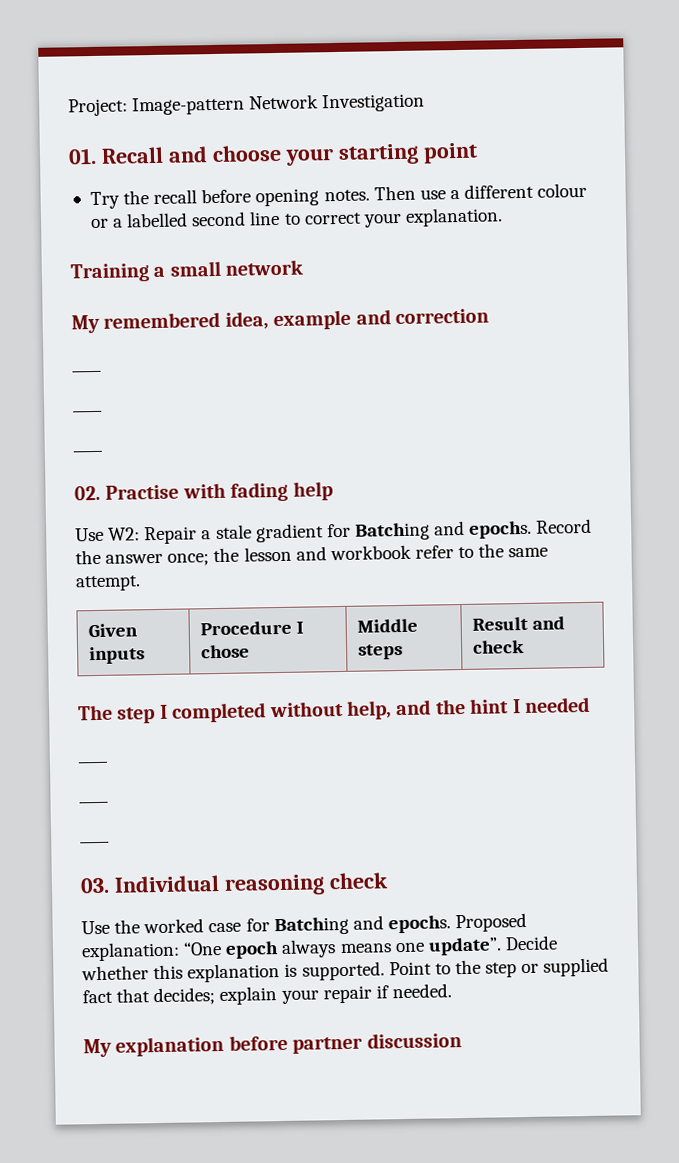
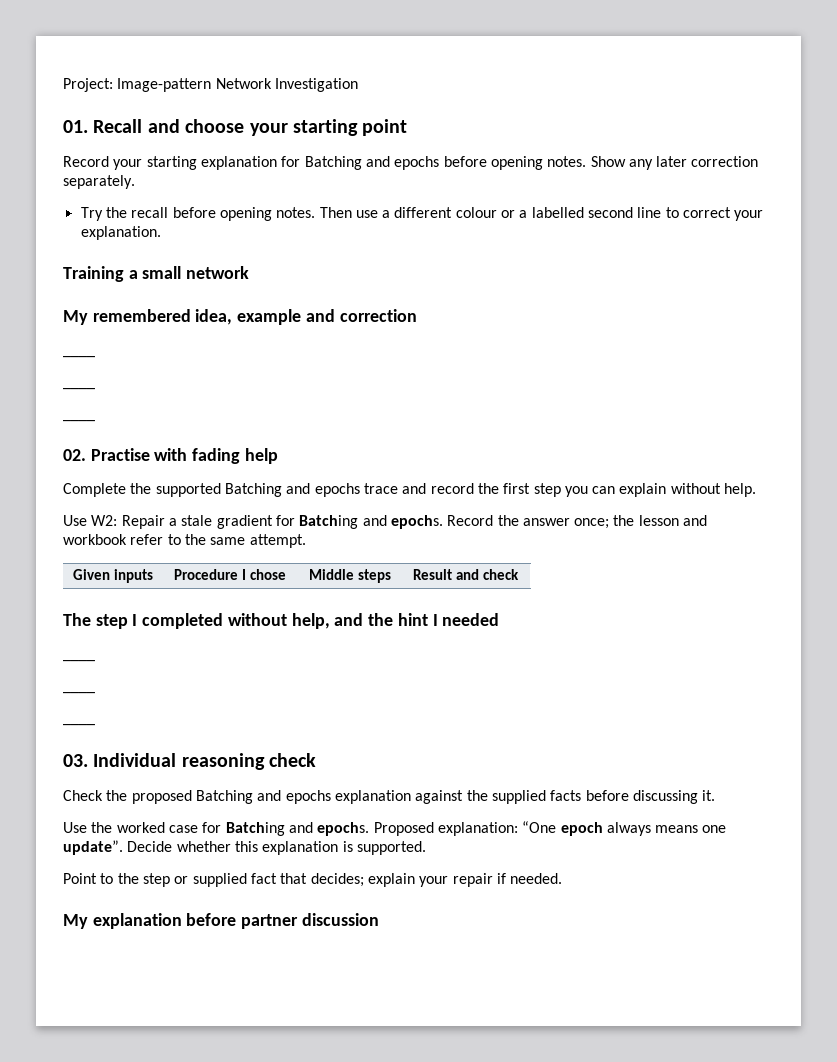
(478, 153) none -> [63,156,759,170] [63,175,135,189] // Record your starting explanation for Batching and epochs before opening notes. Show any later correction separately.
(333, 491) none -> [63,483,757,497] // Complete the supported Batching and epochs trace and record the first step you can explain without help.
(389, 881) none -> [63,790,716,804] // Check the proposed Batching and epochs explanation against the supplied facts before discussing it.
(385, 971) none -> (426, 848) //

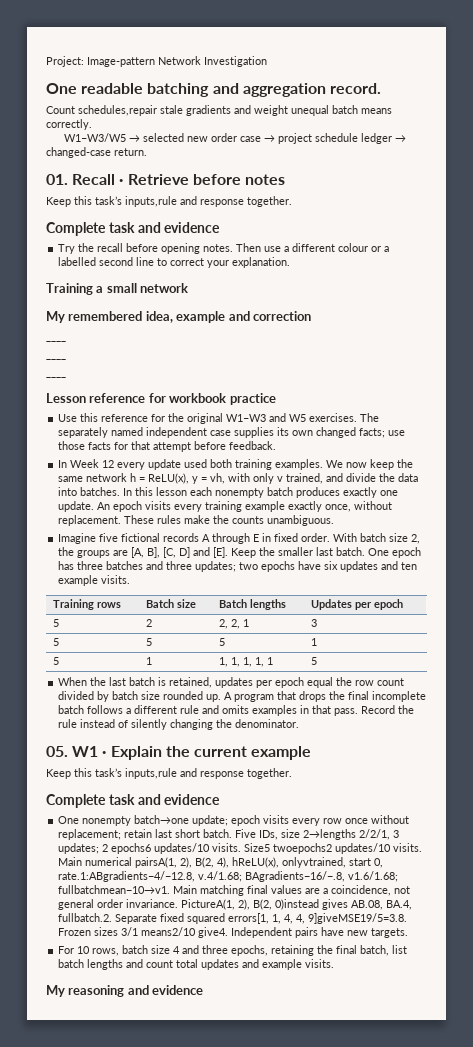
[63,119,408,136] [63,156,759,170] [63,175,135,189] 01. Recall and choose your starting point // Record your starting explanation for Batching and epochs before opening notes. Show any later correction separately. -> [46,83,381,97] [46,105,392,116] [46,119,92,130] [63,133,406,144] [46,147,147,158] [46,174,285,185] [46,196,292,207] [46,222,221,236] One readable batching and aggregation record. // Count schedules,repair stale gradients and weight unequal batch means correctly. // W1–W3/W5 → selected new order case → project schedule ledger → changed-case return. // 01. Recall · Retrieve before notes // Keep this task’s inputs,rule and response together. // Complete task and evidence
[63,448,278,464] [63,483,757,497] [63,515,708,529] [63,534,306,548] [72,569,153,583] [173,569,286,580] [308,569,391,583] [412,569,519,580] [63,613,500,629] [63,659,95,662] [63,691,95,694] [63,723,95,726] [63,753,317,770] [63,790,716,804] [63,821,727,836] [63,840,426,855] [63,873,563,887] [63,913,379,929] 02. Practise with fading help // Complete the supported Batching and epochs trace and record the first step you can explain without help. // Use W2: Repair a stale gradient for Batching and epochs. Record the answer once; the lesson and workbook refer to the same attempt. // Given inputs | Procedure I chose | Middle steps | Result and check // The step I completed without help, and the hint I needed // ____ // ____ // ____ // 03. Individual reasoning check // Check the proposed Batching and epochs explanation against the supplied facts before discussing it. // Use the worked case for Batching and epochs. Proposed explanation: “One epoch always means one update”. Decide whether this explanation is supported. // Point to the step or supplied fact that decides; explain your repair if needed. // My explanation before partner discussion -> [46,393,276,405] [58,413,380,424] [58,427,406,438] [58,441,277,452] [58,459,414,470] [58,473,419,484] [58,487,399,498] [58,501,393,512] [58,515,335,526] [58,533,421,544] [58,547,422,558] [58,561,418,572] [58,575,131,586] [52,599,121,610] [145,599,196,608] [218,599,286,610] [310,599,403,610] [52,619,59,627] [145,619,152,627] [218,619,249,629] [310,619,317,627] [52,638,59,646] [145,638,152,646] [218,638,225,646] [310,638,317,646] [52,657,59,665] [145,657,152,665] [218,657,273,667] [310,657,317,665] [58,677,405,688] [58,691,427,702] [58,705,415,716] [58,719,300,730] [46,746,312,760] [46,768,292,779] [46,794,221,808] [58,815,410,826] [58,829,400,840] [58,843,423,854] [58,857,384,868] [58,871,399,882] [58,885,411,896] [58,899,413,910] [58,913,408,924] [58,927,409,938] [58,945,408,956] [58,959,335,970] [46,985,204,997] Lesson reference for workbook practice // Use this reference for the original W1–W3 and W5 exercises. The separately named independent case supplies its own changed facts; use those facts for that attempt before feedback. // In Week 12 every update used both training examples. We now keep the same network h = ReLU(x), y = vh, with only v trained, and divide the data into batches. In this lesson each nonempty batch produces exactly one update. An epoch visits every training example exactly once, without replacement. These rules make the counts unambiguous. // Imagine five fictional records A through E in fixed order. With batch size 2, the groups are [A, B], [C, D] and [E]. Keep the smaller last batch. One epoch has three batches and three updates; two epochs have six updates and ten example visits. // Training rows | Batch size | Batch lengths | Updates per epoch // 5 | 2 | 2, 2, 1 | 3 // 5 | 5 | 5 | 1 // 5 | 1 | 1, 1, 1, 1, 1 | 5 // When the last batch is retained, updates per epoch equal the row count divided by batch size rounded up. A program that drops the final incomplete batch follows a different rule and omits examples in that pass. Record the rule instead of silently changing the denominator. // 05. W1 · Explain the current example // Keep this task’s inputs,rule and response together. // Complete task and evidence // One nonempty batch→one update; epoch visits every row once without replacement; retain last short batch. Five IDs, size 2→lengths 2/2/1, 3 updates; 2 epochs6 updates/10 visits. Size5 twoepochs2 updates/10 visits. Main numerical pairsA(1, 2), B(2, 4), hReLU(x), onlyvtrained, start 0, rate.1:ABgradients−4/−12.8, v.4/1.68; BAgradients−16/−.8, v1.6/1.68; fullbatchmean−10→v1. Main matching final values are a coincidence, not general order invariance. PictureA(1, 2), B(2, 0)instead gives AB.08, BA.4, fullbatch.2. Separate fixed squared errors[1, 1, 4, 4, 9]giveMSE19/5=3.8. Frozen sizes 3/1 means2/10 give4. Independent pairs have new targets. // For 10 rows, batch size 4 and three epochs, retaining the final batch, list batch lengths and count total updates and example visits. // My reasoning and evidence

